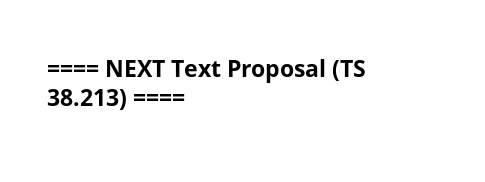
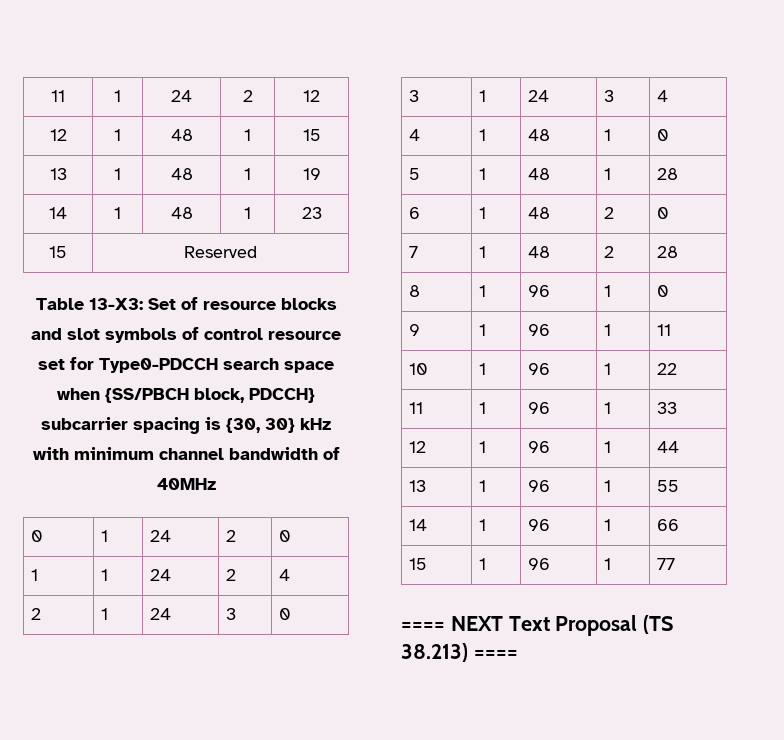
(47, 71) none -> [51,90,65,102] [113,90,121,102] [171,90,192,102] [242,90,253,102] [303,90,320,102] [49,129,67,141] [113,129,121,141] [170,129,193,141] [244,129,251,141] [302,129,321,141] [49,168,67,180] [113,168,121,180] [170,168,193,180] [244,168,251,180] [302,168,321,180] [49,207,67,219] [113,207,121,219] [170,207,193,219] [244,207,251,219] [301,207,322,219] [49,246,67,258] [184,246,257,258] [35,297,337,310] [31,327,341,343] [38,357,334,373] [57,388,315,403] [41,417,331,434] [32,447,340,460] [156,478,216,490] [31,530,44,542] [101,530,109,542] [150,530,172,542] [226,530,237,542] [279,530,292,542] [31,569,39,581] [101,569,109,581] [150,569,172,581] [226,569,237,581] [279,569,291,581] [31,608,42,620] [101,608,109,620] [150,608,172,620] [226,608,237,620] [279,608,292,620] [409,90,420,102] [479,90,487,102] [528,90,550,102] [604,90,615,102] [657,90,669,102] [409,129,421,141] [479,129,487,141] [528,129,551,141] [604,129,612,141] [657,129,670,141] [409,168,421,180] [479,168,487,180] [528,168,551,180] [604,168,612,180] [657,168,679,180] [409,207,421,219] [479,207,487,219] [528,207,551,219] [604,207,615,219] [657,207,670,219] [409,246,419,258] [479,246,487,258] [528,246,551,258] [604,246,615,258] [657,246,679,258] [409,285,421,297] [479,285,487,297] [528,285,551,297] [604,285,612,297] [657,285,670,297] [409,324,421,336] [479,324,487,336] [528,324,551,336] [604,324,612,336] [657,324,672,336] [409,363,429,375] [479,363,487,375] [528,363,551,375] [604,363,612,375] [657,363,678,375] [409,402,424,414] [479,402,487,414] [528,402,551,414] [604,402,612,414] [657,402,678,414] [409,441,427,453] [479,441,487,453] [528,441,551,453] [604,441,612,453] [657,441,680,453] [409,480,427,492] [479,480,487,492] [528,480,551,492] [604,480,612,492] [657,480,680,492] [409,519,428,531] [479,519,487,531] [528,519,551,531] [604,519,612,531] [657,519,680,531] [409,558,428,570] [479,558,487,570] [528,558,551,570] [604,558,612,570] [657,558,676,570] 11 | 1 | 24 | 2 | 12 // 12 | 1 | 48 | 1 | 15 // 13 | 1 | 48 | 1 | 19 // 14 | 1 | 48 | 1 | 23 // 15 | Reserved // Table 13-X3: Set of resource blocks and slot symbols of control resource set for Type0-PDCCH search space when {SS/PBCH block, PDCCH} subcarrier spacing is {30, 30} kHz with minimum channel bandwidth of 40MHz // 0 | 1 | 24 | 2 | 0 // 1 | 1 | 24 | 2 | 4 // 2 | 1 | 24 | 3 | 0 // 3 | 1 | 24 | 3 | 4 // 4 | 1 | 48 | 1 | 0 // 5 | 1 | 48 | 1 | 28 // 6 | 1 | 48 | 2 | 0 // 7 | 1 | 48 | 2 | 28 // 8 | 1 | 96 | 1 | 0 // 9 | 1 | 96 | 1 | 11 // 10 | 1 | 96 | 1 | 22 // 11 | 1 | 96 | 1 | 33 // 12 | 1 | 96 | 1 | 44 // 13 | 1 | 96 | 1 | 55 // 14 | 1 | 96 | 1 | 66 // 15 | 1 | 96 | 1 | 77 //

